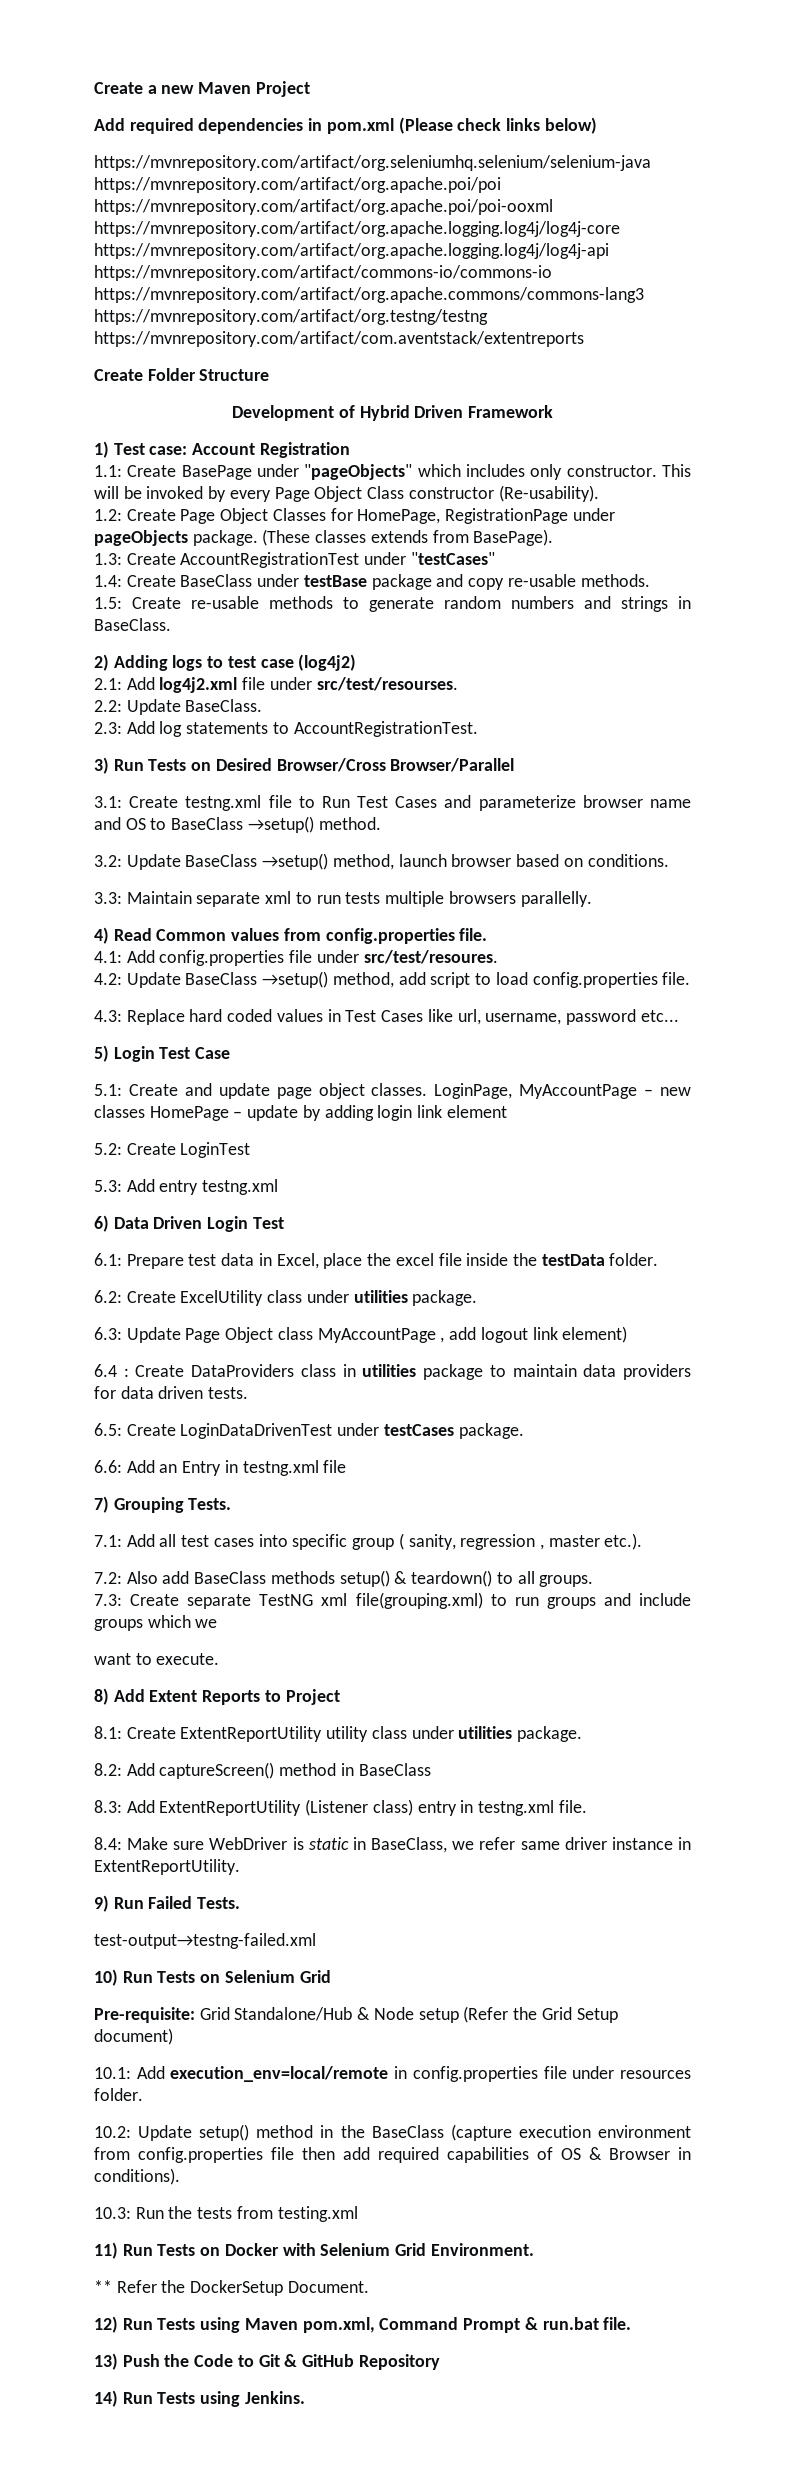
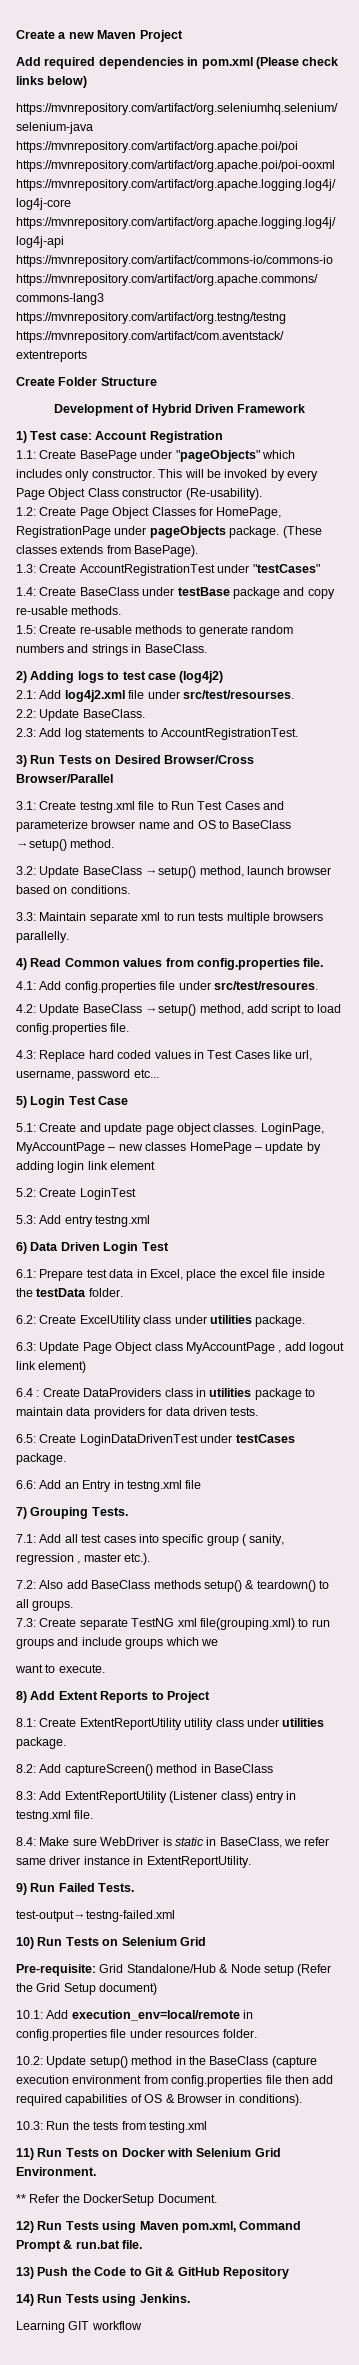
(305, 2397) none -> [16,2321,142,2333] // Learning GIT workflow

